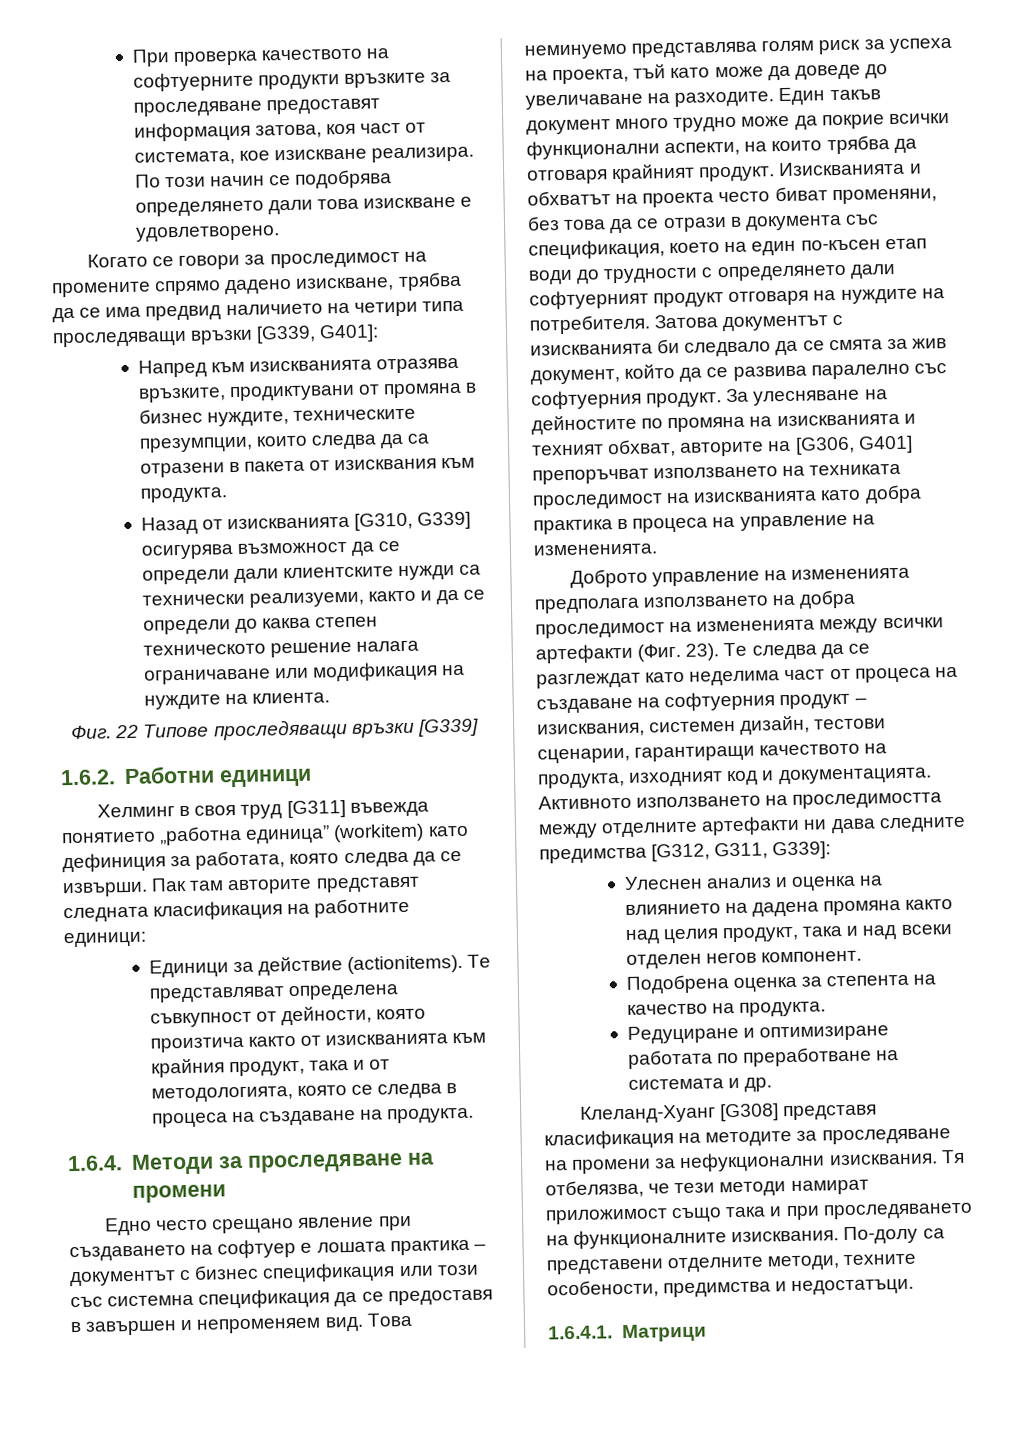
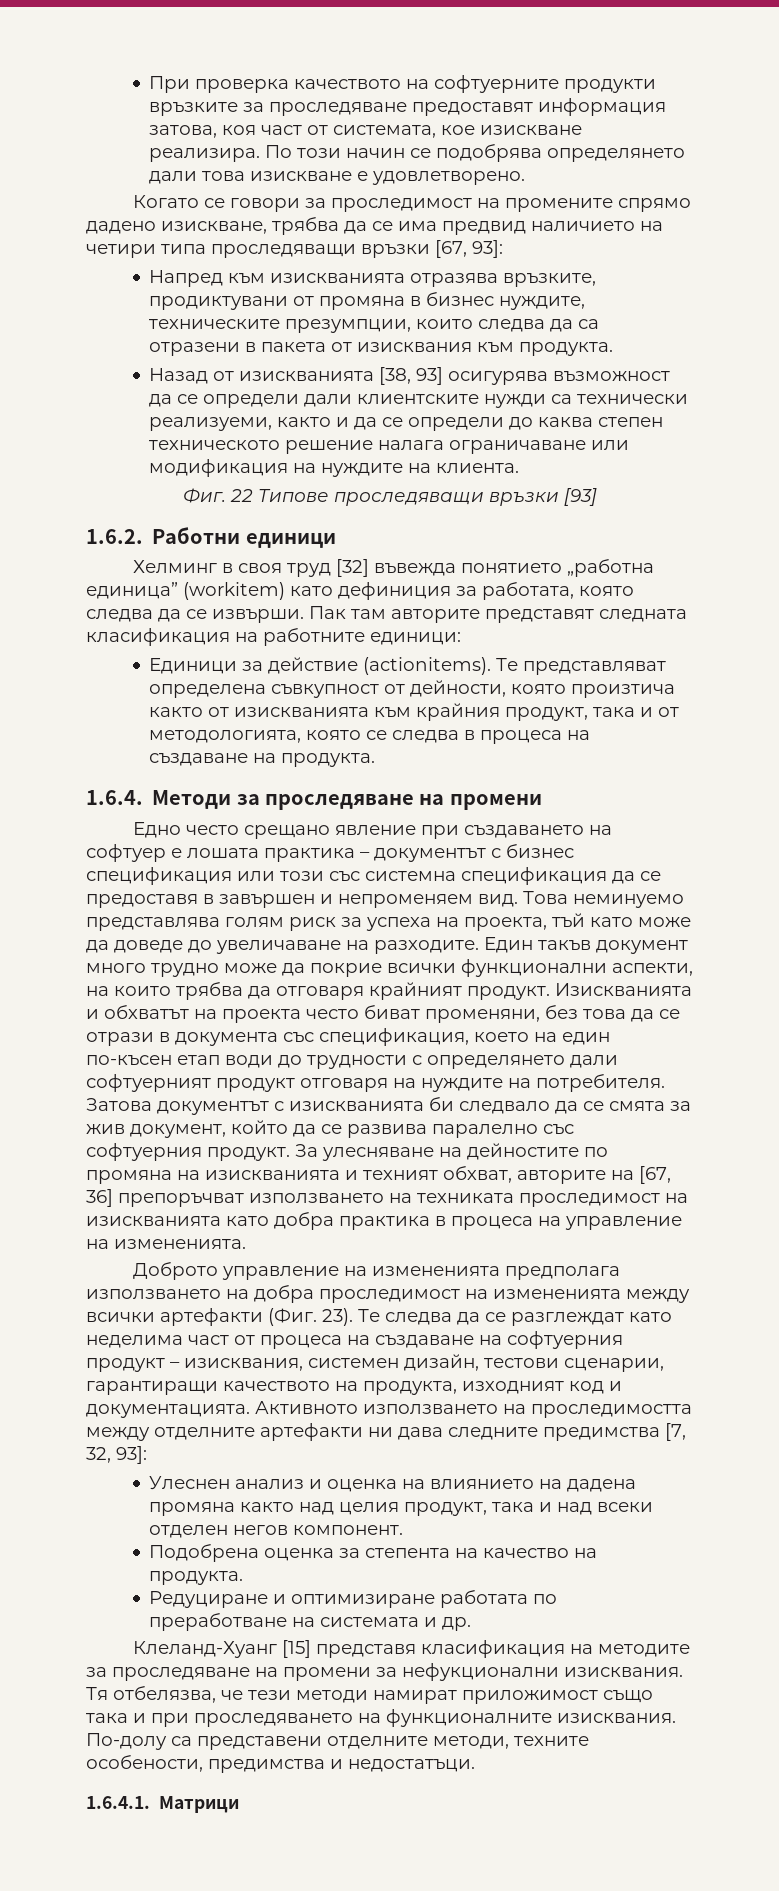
[256,324,380,344] [G339, G401]: -> [435,240,503,258] [67, 93]:
[354,511,472,531] [G310, G339] -> [379,367,444,385] [38, 93]
[417,718,479,737] [G339] -> [563,488,597,506] [93]
[286,800,346,819] [G311] -> [335,559,369,577] [32]
[794,435,913,455] [G306, G401] -> [639,1166,671,1184] [86,1189,113,1207] [67, 36]
[651,841,832,862] [G312, G311, G339]: -> [665,1423,686,1441] [86,1446,147,1464] [7, 32, 93]:
[720,1103,780,1122] [G308] -> [281,1640,311,1658] [15]

